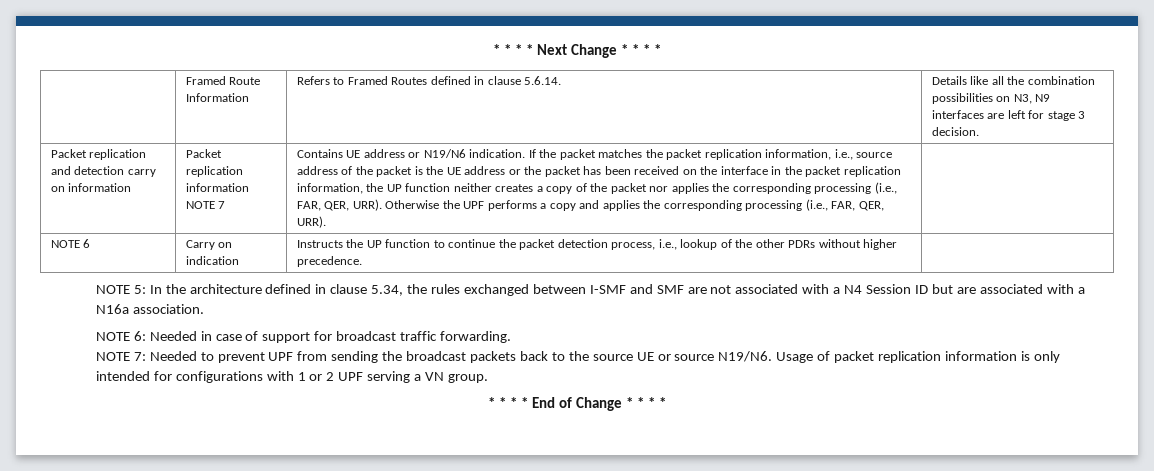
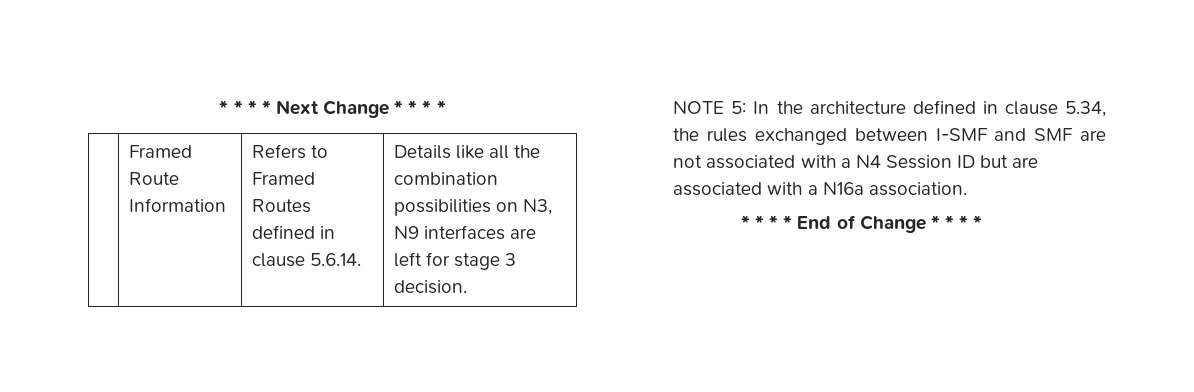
[50,149,147,160] [50,166,156,177] [50,183,132,192] [185,149,222,158] [185,166,243,177] [185,183,249,192] [185,201,226,209] [296,149,893,160] [296,166,901,177] [296,182,897,194] [296,199,884,211] [296,216,326,228] [50,239,91,248] [185,240,233,250] [185,256,239,265] [296,239,898,250] [296,256,362,267] // Packet replication and detection carry on information | Packet replication information NOTE 7 | Contains UE address or N19/N6 indication. If the packet matches the packet replication information, i.e., source address of the packet is the UE address or the packet has been received on the interface in the packet replication information, the UP function neither creates a copy of the packet nor applies the corresponding processing (i.e., FAR, QER, URR). Otherwise the UPF performs a copy and applies the corresponding processing (i.e., FAR, QER, URR). | // NOTE 6 | Carry on indication | Instructs the UP function to continue the packet detection process, i.e., lookup of the other PDRs without higher precedence. | -> (467, 287) none
[95,331,512,343] [95,351,1060,363] [95,371,488,383] // NOTE 6: Needed in case of support for broadcast traffic forwarding. // NOTE 7: Needed to prevent UPF from sending the broadcast packets back to the source UE or source N19/N6. Usage of packet replication information is only intended for configurations with 1 or 2 UPF serving a VN group. -> (967, 189) none

